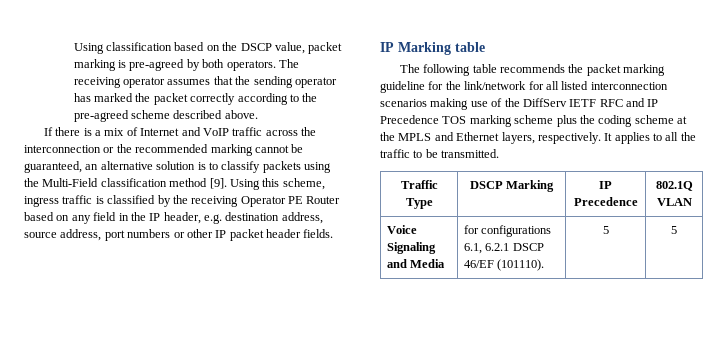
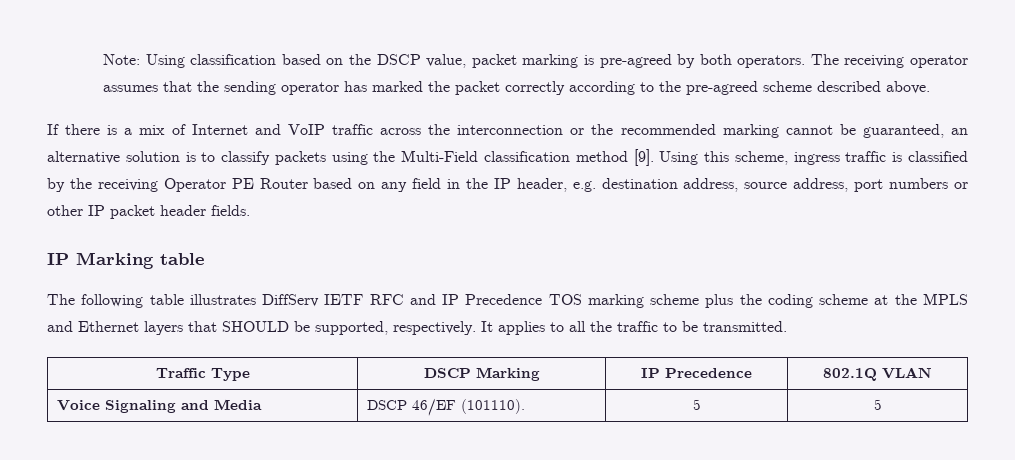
(73, 48) none -> [103,54,141,65] Note:
[500,64,666,76] [380,81,668,93] [380,98,520,110] recommends the packet marking guideline for the link/network for all listed interconnection scenarios making use of the -> [189,294,256,305] illustrates
[501,132,535,144] layers, -> [144,321,388,335] layers that SHOULD be supported,
[463,225,552,237] [463,243,510,254] for configurations 6.1, 6.2.1 -> (262, 404) none

